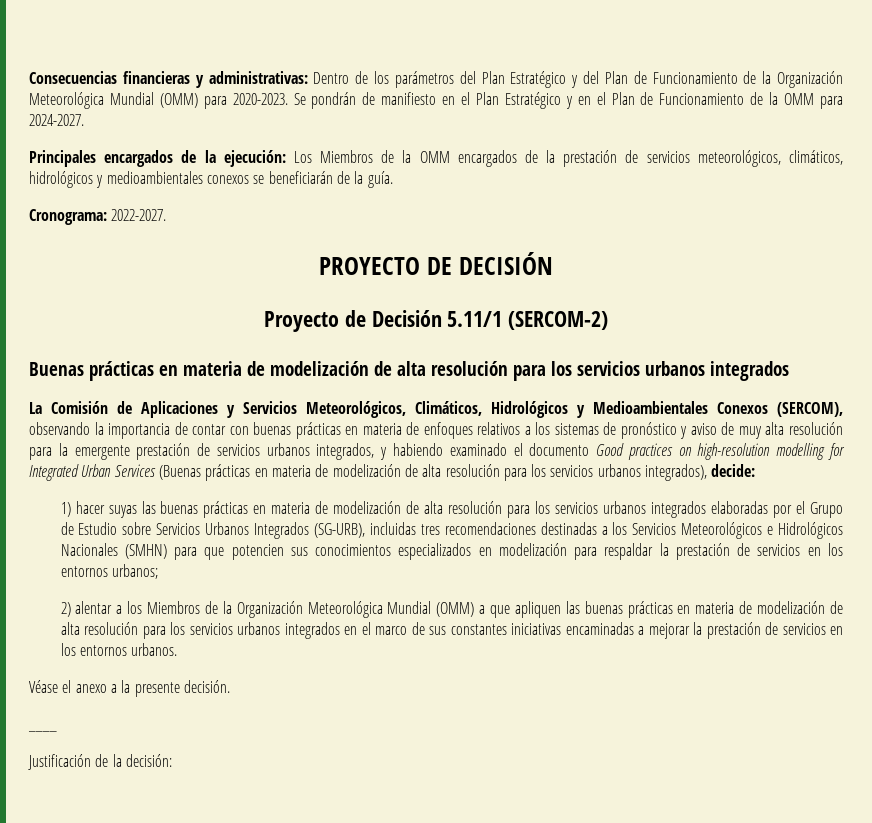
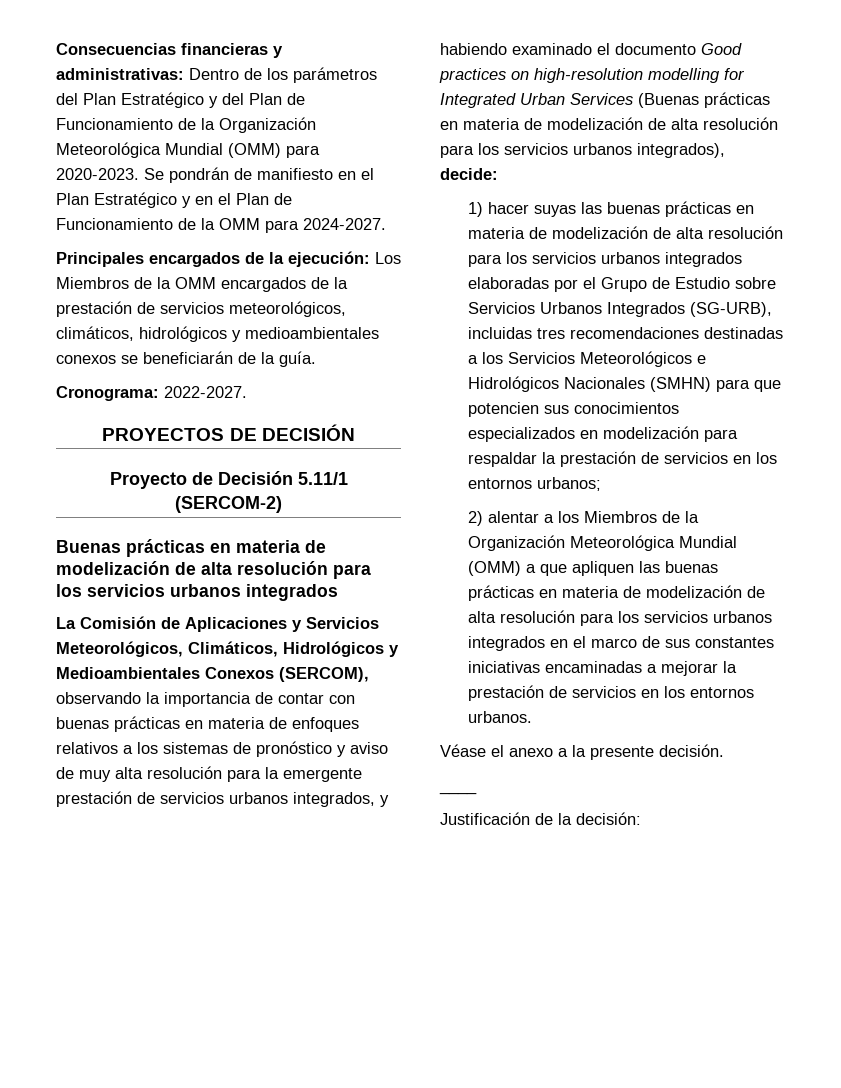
[319,257,421,275] PROYECTO -> [102,428,225,441] PROYECTOS

